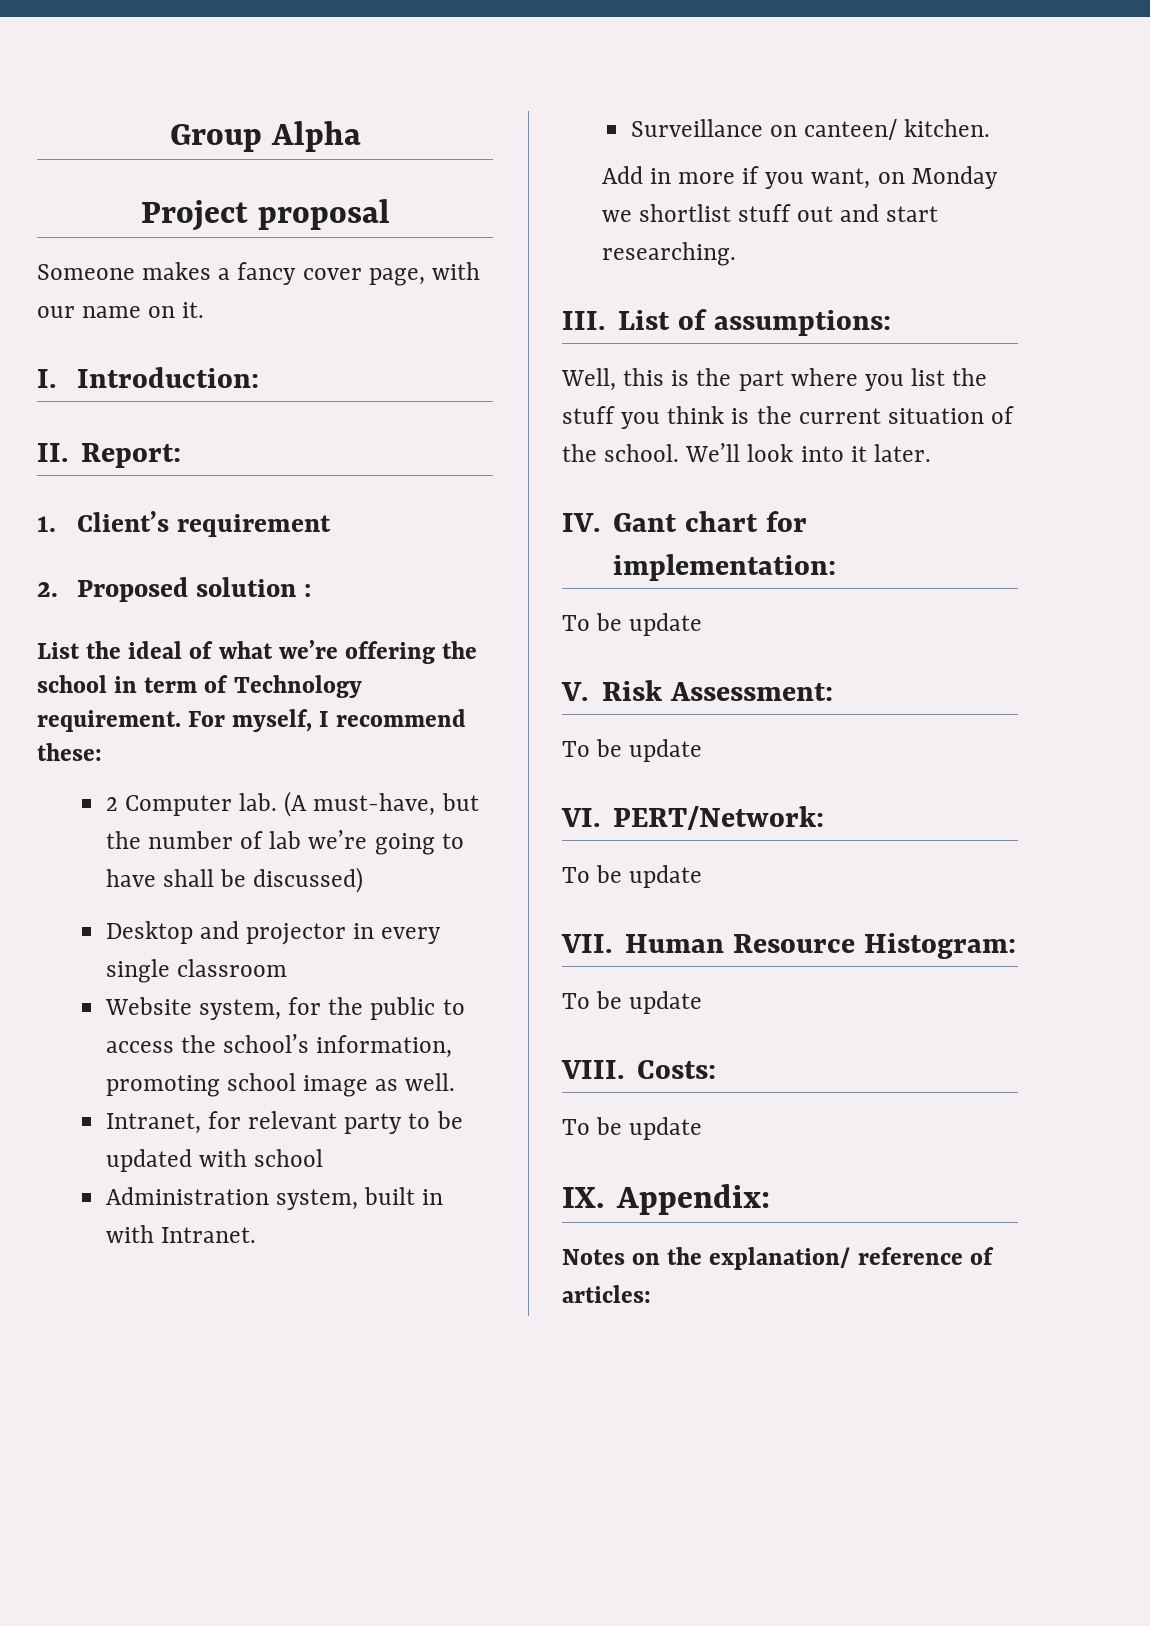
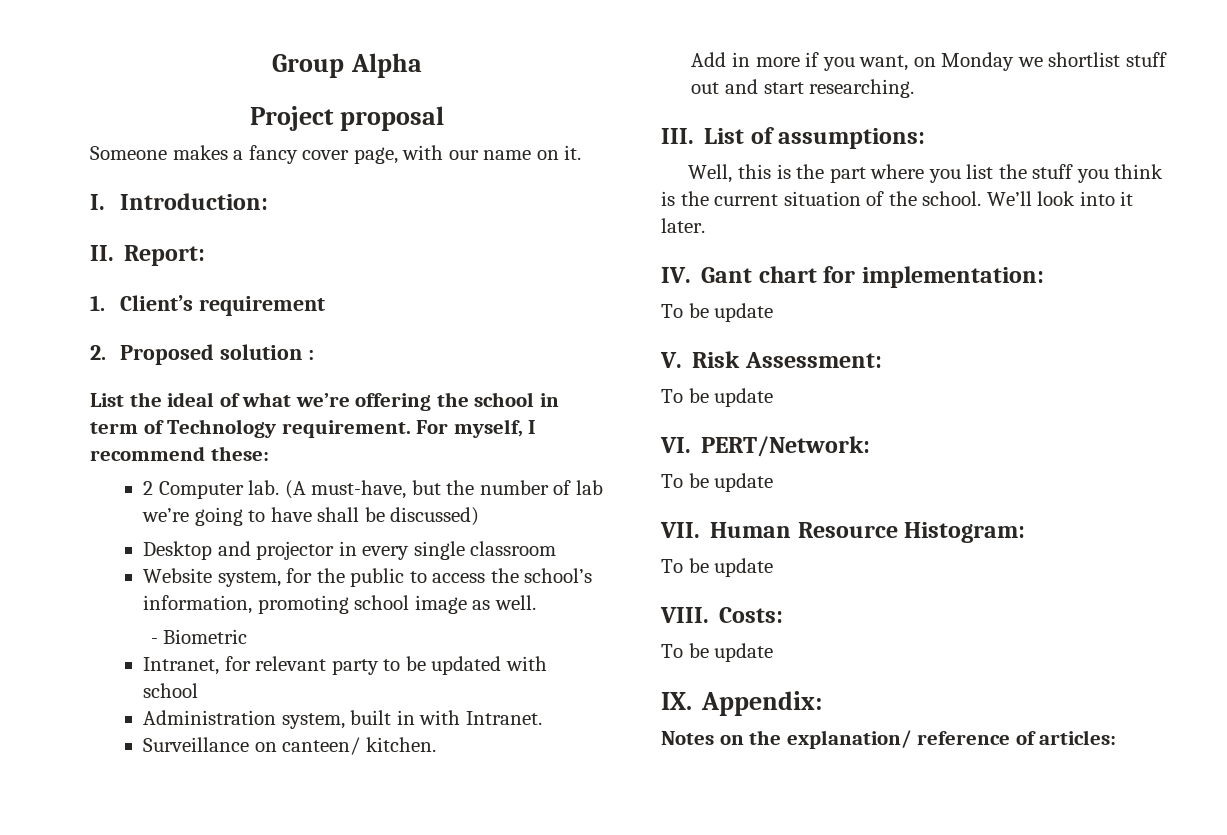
(456, 1082) none -> [150,629,248,644] // - Biometric

